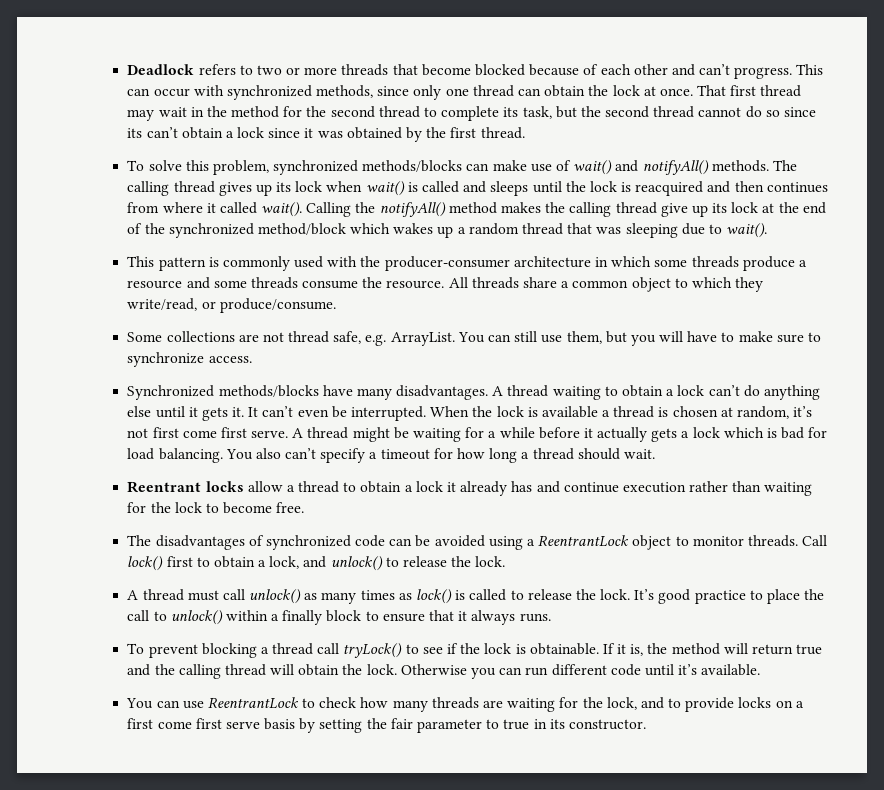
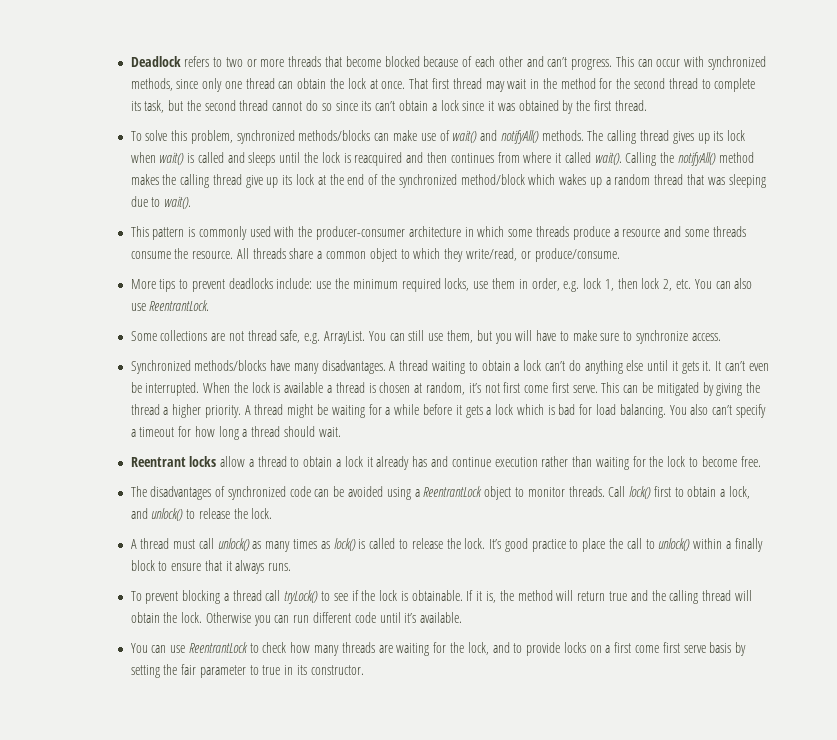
(336, 305) none -> [130,278,753,292] [130,300,210,311] // More tips to prevent deadlocks include: use the minimum required locks, use them in order, e.g. lock 1, then lock 2, etc. You can also use ReentrantLock.
(289, 434) none -> [601,382,761,396] [130,404,241,418] This can be mitigated by giving the thread a higher priority.
[597,427,648,442] actually -> (462, 410) none

